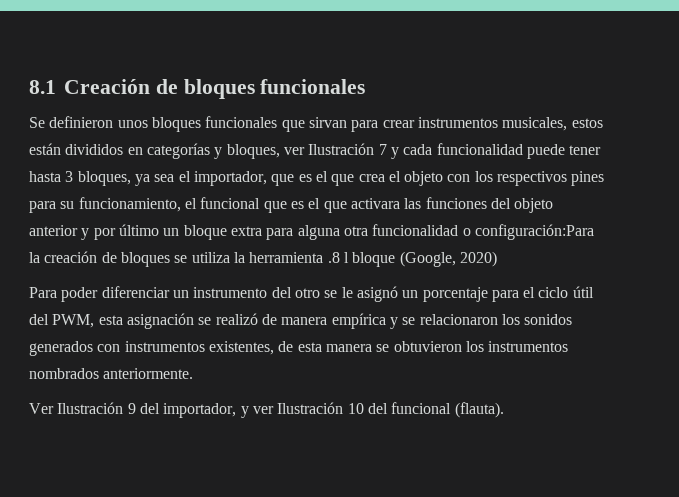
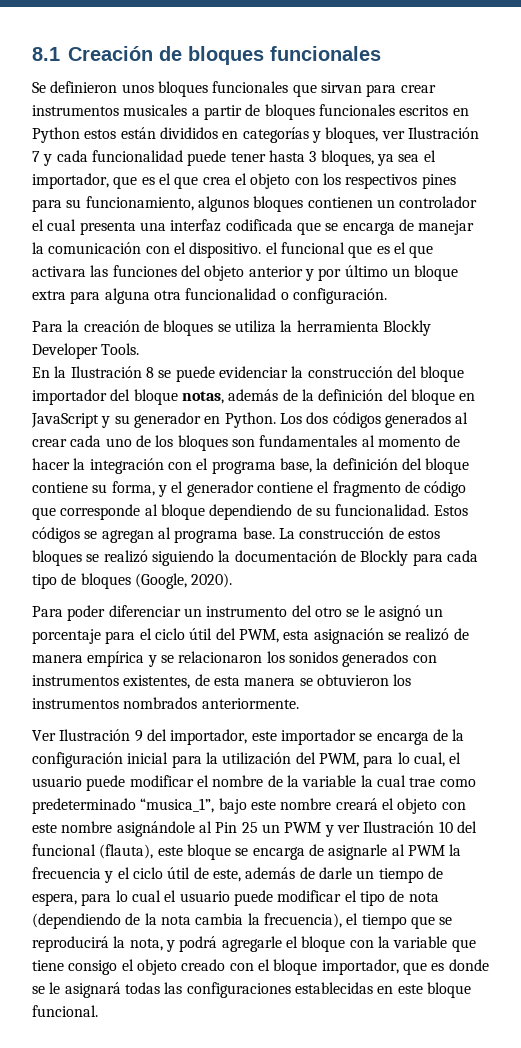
[502,117,568,131] musicales, -> [123,104,469,120] [32,127,80,143] musicales a partir de bloques funcionales escritos en Python
(181, 204) none -> [197,196,478,212] [32,219,475,235] [32,242,262,258] algunos bloques contienen un controlador el cual presenta una interfaz codificada que se encarga de manejar la comunicación con el dispositivo.
[474,224,594,240] configuración:Para -> [292,288,387,304] [32,321,63,332] configuración. // Para
[327,251,497,267] .8 l bloque (Google, 2020) -> [382,320,431,336] [32,343,140,359] [32,366,465,382] [32,389,476,405] [31,412,469,428] [32,435,461,451] [32,458,470,474] [32,481,467,497] [32,504,468,520] [32,527,440,543] [32,550,478,566] [32,573,233,589] Blockly Developer Tools. // En la Ilustración 8 se puede evidenciar la construcción del bloque importador del bloque notas, además de la definición del bloque en JavaScript y su generador en Python. Los dos códigos generados al crear cada uno de los bloques son fundamentales al momento de hacer la integración con el programa base, la definición del bloque contiene su forma, y el generador contiene el fragmento de código que corresponde al bloque dependiendo de su funcionalidad. Estos códigos se agregan al programa base. La construcción de estos bloques se realizó siguiendo la documentación de Blockly para cada tipo de bloques (Google, 2020).
(237, 410) none -> [251,729,465,745] [32,752,462,768] [32,775,476,791] [32,798,466,814] [32,821,322,837] este importador se encarga de la configuración inicial para la utilización del PWM, para lo cual, el usuario puede modificar el nombre de la variable la cual trae como predeterminado “musica_1”, bajo este nombre creará el objeto con este nombre asignándole al Pin 25 un PWM
[454,402,504,418] (flauta). -> [99,844,462,860] [32,867,443,883] [32,890,439,906] [32,913,453,929] [32,936,476,952] [32,959,489,975] [32,982,471,998] [32,1005,98,1017] (flauta), este bloque se encarga de asignarle al PWM la frecuencia y el ciclo útil de este, además de darle un tiempo de espera, para lo cual el usuario puede modificar el tipo de nota (dependiendo de la nota cambia la frecuencia), el tiempo que se reproducirá la nota, y podrá agregarle el bloque con la variable que tiene consigo el objeto creado con el bloque importador, que es donde se le asignará todas las configuraciones establecidas en este bloque funcional.

